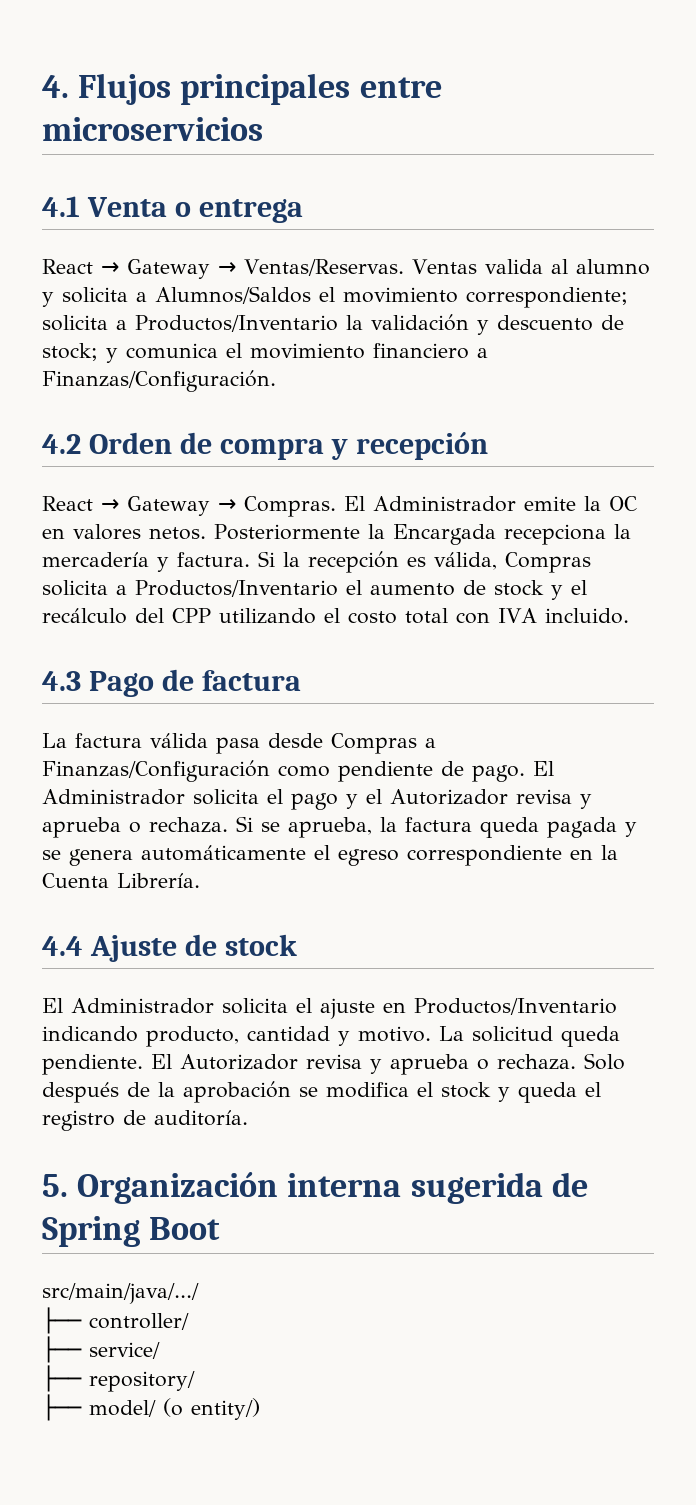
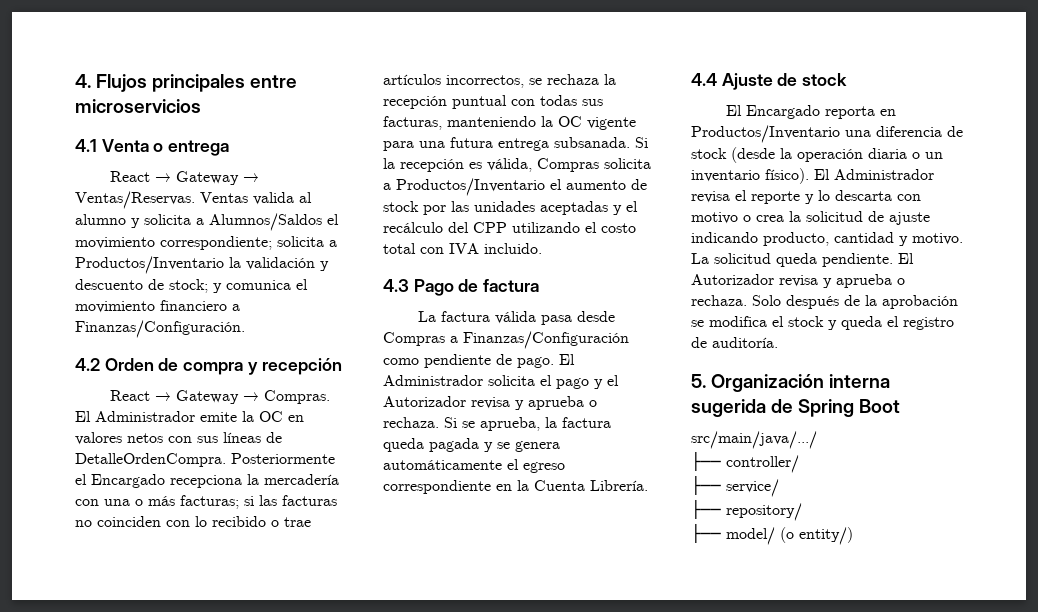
[149,524,631,545] [42,552,250,572] netos. Posteriormente la Encargada recepciona la mercadería y factura. -> [127,432,282,443] [75,453,335,467] [75,474,339,488] [75,495,337,509] [75,516,311,527] [383,74,616,88] [383,95,603,109] [383,116,636,130] [383,137,630,151] netos con sus líneas de DetalleOrdenCompra. Posteriormente el Encargado recepciona la mercadería con una o más facturas; si las facturas no coinciden con lo recibido o trae artículos incorrectos, se rechaza la recepción puntual con todas sus facturas, manteniendo la OC vigente para una futura entrega subsanada.
(544, 588) none -> [423,201,608,215] por las unidades aceptadas
[71,998,617,1019] Administrador solicita el ajuste en Productos/Inventario -> [746,105,897,119] [691,125,963,143] [691,147,943,163] [691,168,934,184] [691,190,921,204] [691,211,930,225] Encargado reporta en Productos/Inventario una diferencia de stock (desde la operación diaria o un inventario físico). El Administrador revisa el reporte y lo descarta con motivo o crea la solicitud de ajuste

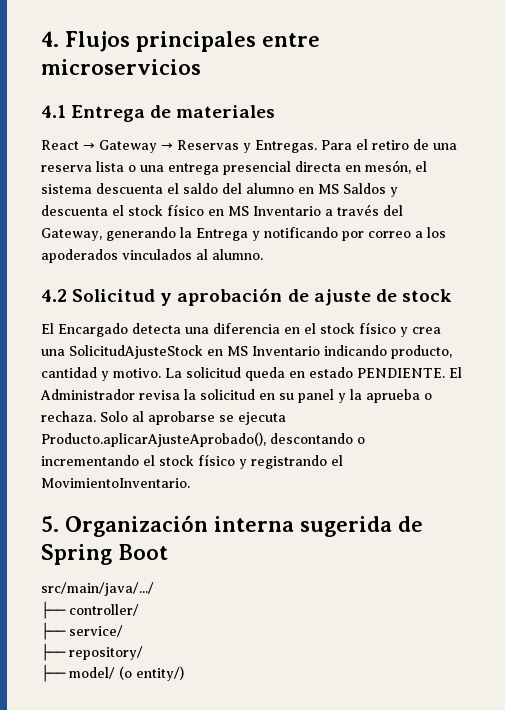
[101,139,230,156] [110,171,260,185] [75,191,312,209] [75,213,339,231] [75,236,337,250] [75,256,329,274] [75,279,308,293] [75,300,240,313] [75,320,245,338] [75,358,342,375] [110,390,331,404] [75,411,304,422] [75,432,282,445] [75,453,335,467] [75,474,339,488] [75,495,337,509] [75,516,311,527] [383,74,616,88] [383,95,603,109] [383,116,636,130] [383,137,648,151] [383,158,651,172] [383,178,647,196] [383,201,638,215] [383,222,636,233] [383,243,542,254] [383,279,540,296] [418,311,616,325] [383,331,629,349] [383,354,575,368] [383,375,619,389] [383,396,597,410] [383,417,611,431] [383,438,560,452] [383,459,565,473] [383,480,648,494] [691,73,848,90] [726,105,897,119] [691,125,963,143] [691,147,943,163] [691,168,934,184] [691,190,921,204] [691,211,930,225] Venta o entrega // React → Gateway → Ventas/Reservas. Ventas valida al alumno y solicita a Alumnos/Saldos el movimiento correspondiente; solicita a Productos/Inventario la validación y descuento de stock; y comunica el movimiento financiero a Finanzas/Configuración. // 4.2 Orden de compra y recepción // React → Gateway → Compras. El Administrador emite la OC en valores netos con sus líneas de DetalleOrdenCompra. Posteriormente el Encargado recepciona la mercadería con una o más facturas; si las facturas no coinciden con lo recibido o trae artículos incorrectos, se rechaza la recepción puntual con todas sus facturas, manteniendo la OC vigente para una futura entrega subsanada. Si la recepción es válida, Compras solicita a Productos/Inventario el aumento de stock por las unidades aceptadas y el recálculo del CPP utilizando el costo total con IVA incluido. // 4.3 Pago de factura // La factura válida pasa desde Compras a Finanzas/Configuración como pendiente de pago. El Administrador solicita el pago y el Autorizador revisa y aprueba o rechaza. Si se aprueba, la factura queda pagada y se genera automáticamente el egreso correspondiente en la Cuenta Librería. // 4.4 Ajuste de stock // El Encargado reporta en Productos/Inventario una diferencia de stock (desde la operación diaria o un inventario físico). El Administrador revisa el reporte y lo descarta con motivo o crea la solicitud de ajuste -> [71,105,276,122] [41,139,457,153] [41,160,427,175] [41,183,398,197] [41,204,403,216] [41,227,446,241] [41,249,263,263] [41,288,452,306] [41,322,441,337] [41,345,320,359] Entrega de materiales // React → Gateway → Reservas y Entregas. Para el retiro de una reserva lista o una entrega presencial directa en mesón, el sistema descuenta el saldo del alumno en MS Saldos y descuenta el stock físico en MS Inventario a través del Gateway, generando la Entrega y notificando por correo a los apoderados vinculados al alumno. // 4.2 Solicitud y aprobación de ajuste de stock // El Encargado detecta una diferencia en el stock físico y crea una SolicitudAjusteStock en MS Inventario
[822,253,914,267] [691,274,905,288] [691,295,958,309] [691,316,954,330] [691,337,778,348] pendiente. El Autorizador revisa y aprueba o rechaza. Solo después de la aprobación se modifica el stock y queda el registro de auditoría. -> [289,367,462,378] [40,389,432,403] [41,411,286,425] [41,432,365,447] [41,454,343,469] [41,478,190,488] en estado PENDIENTE. El Administrador revisa la solicitud en su panel y la aprueba o rechaza. Solo al aprobarse se ejecuta Producto.aplicarAjusteAprobado(), descontando o incrementando el stock físico y registrando el MovimientoInventario.

